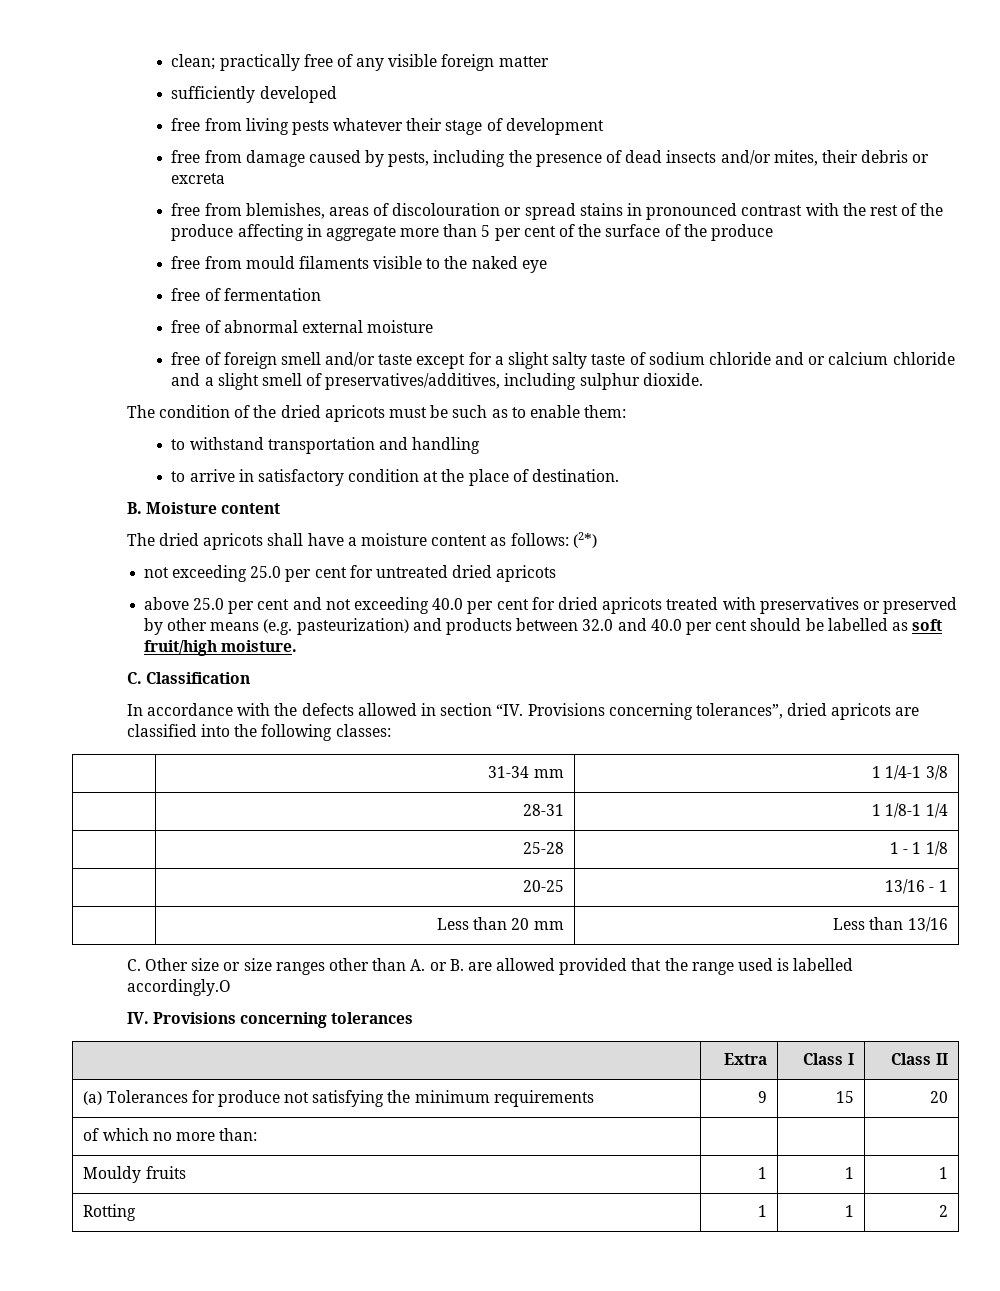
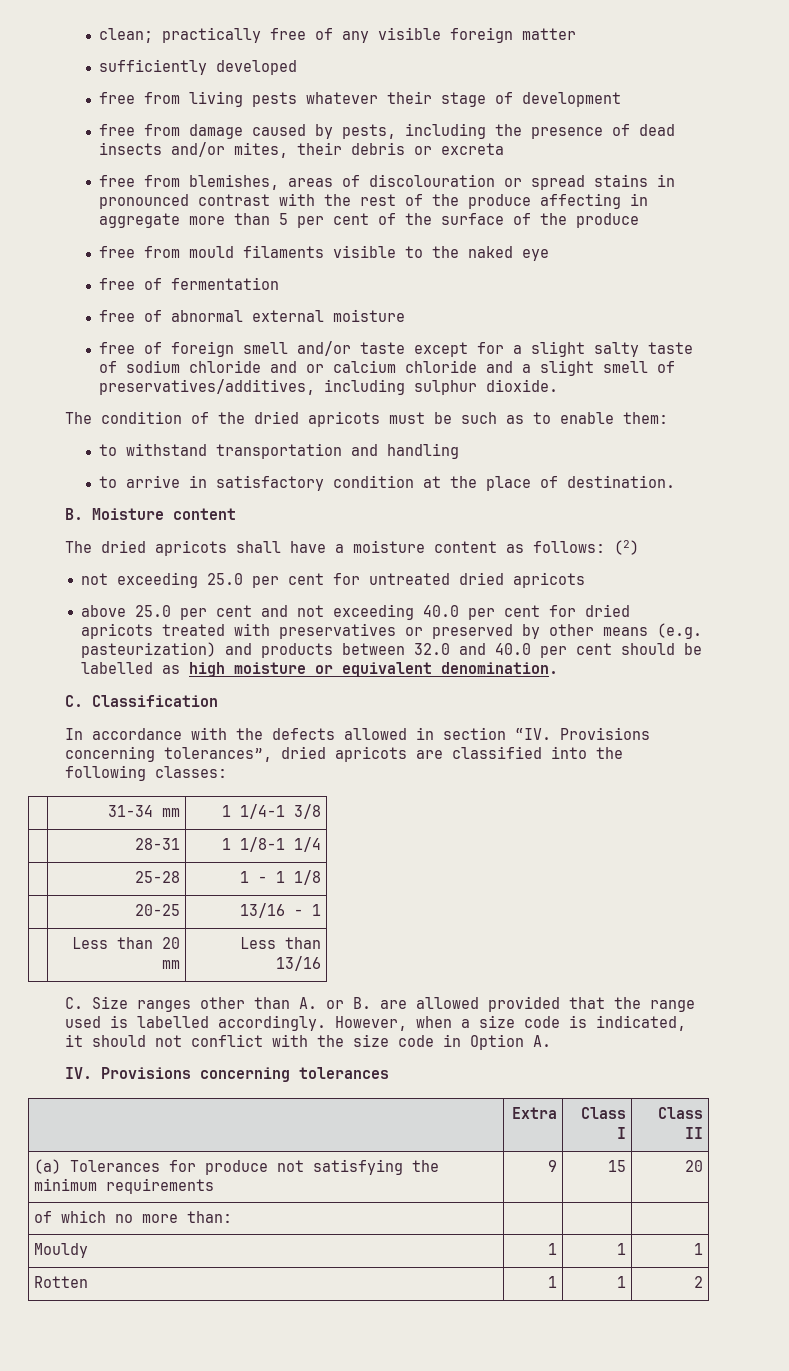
[572,532,597,548] (2*) -> [613,540,639,555] (2)
[912,619,943,631] [143,640,298,656] soft fruit/high moisture. -> [189,662,559,677] high moisture or equivalent denomination.
[145,958,272,971] Other size or size -> [91,996,128,1009] Size
[126,979,231,996] accordingly.O -> [217,1015,686,1031] [64,1034,551,1050] accordingly. However, when a size code is indicated, it should not conflict with the size code in Option A.
[145,1166,186,1179] fruits -> (89, 1250) none
[83,1204,137,1221] Rotting -> [34,1276,89,1288] Rotten

